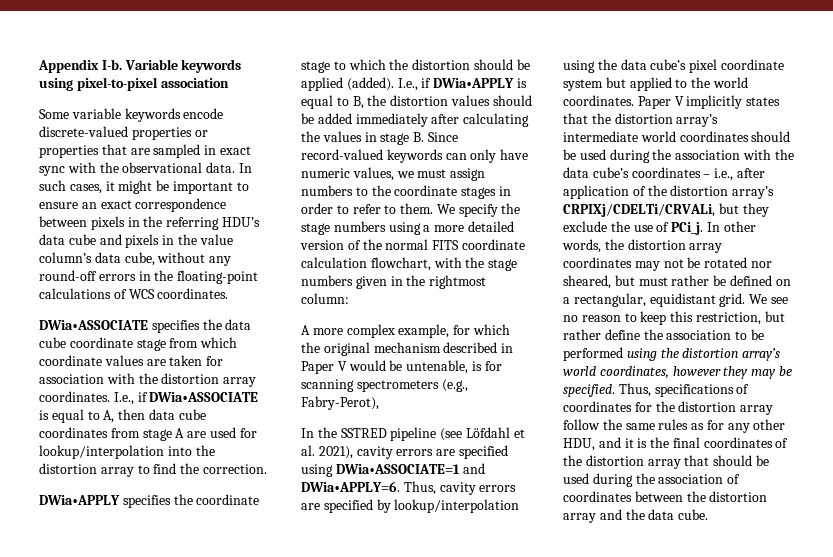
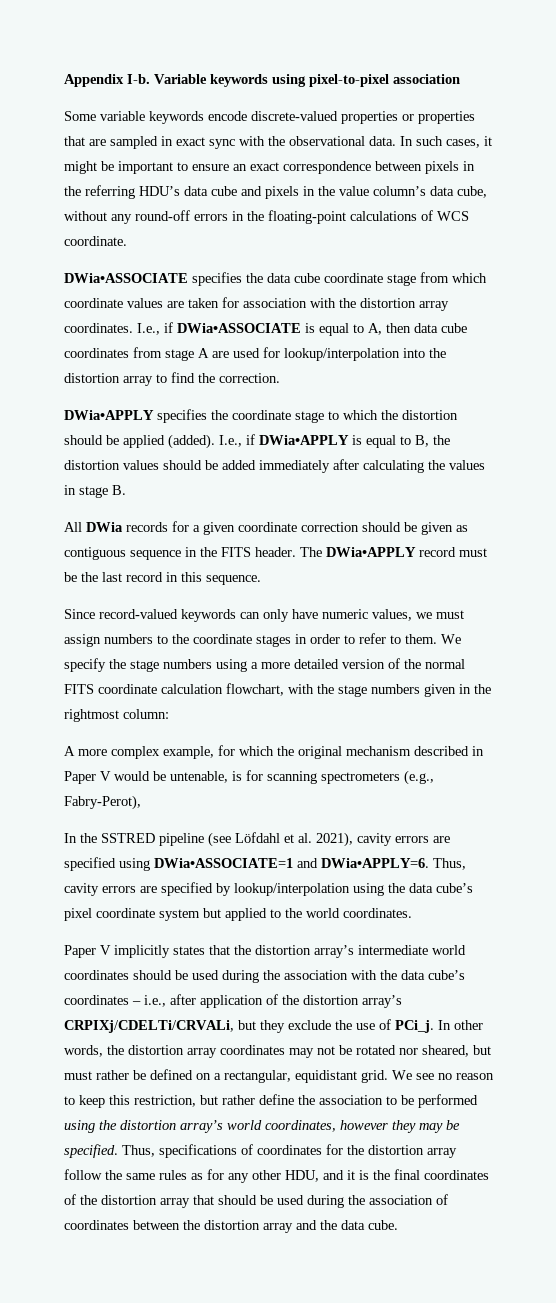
[157,288,229,299] coordinates. -> [64,236,127,246] coordinate.
(425, 137) none -> [64,521,468,535] [64,547,487,560] [64,572,261,585] // All DWia records for a given coordinate correction should be given as contiguous sequence in the FITS header. The DWia•APPLY record must be the last record in this sequence. //
(634, 100) none -> (412, 913) //

